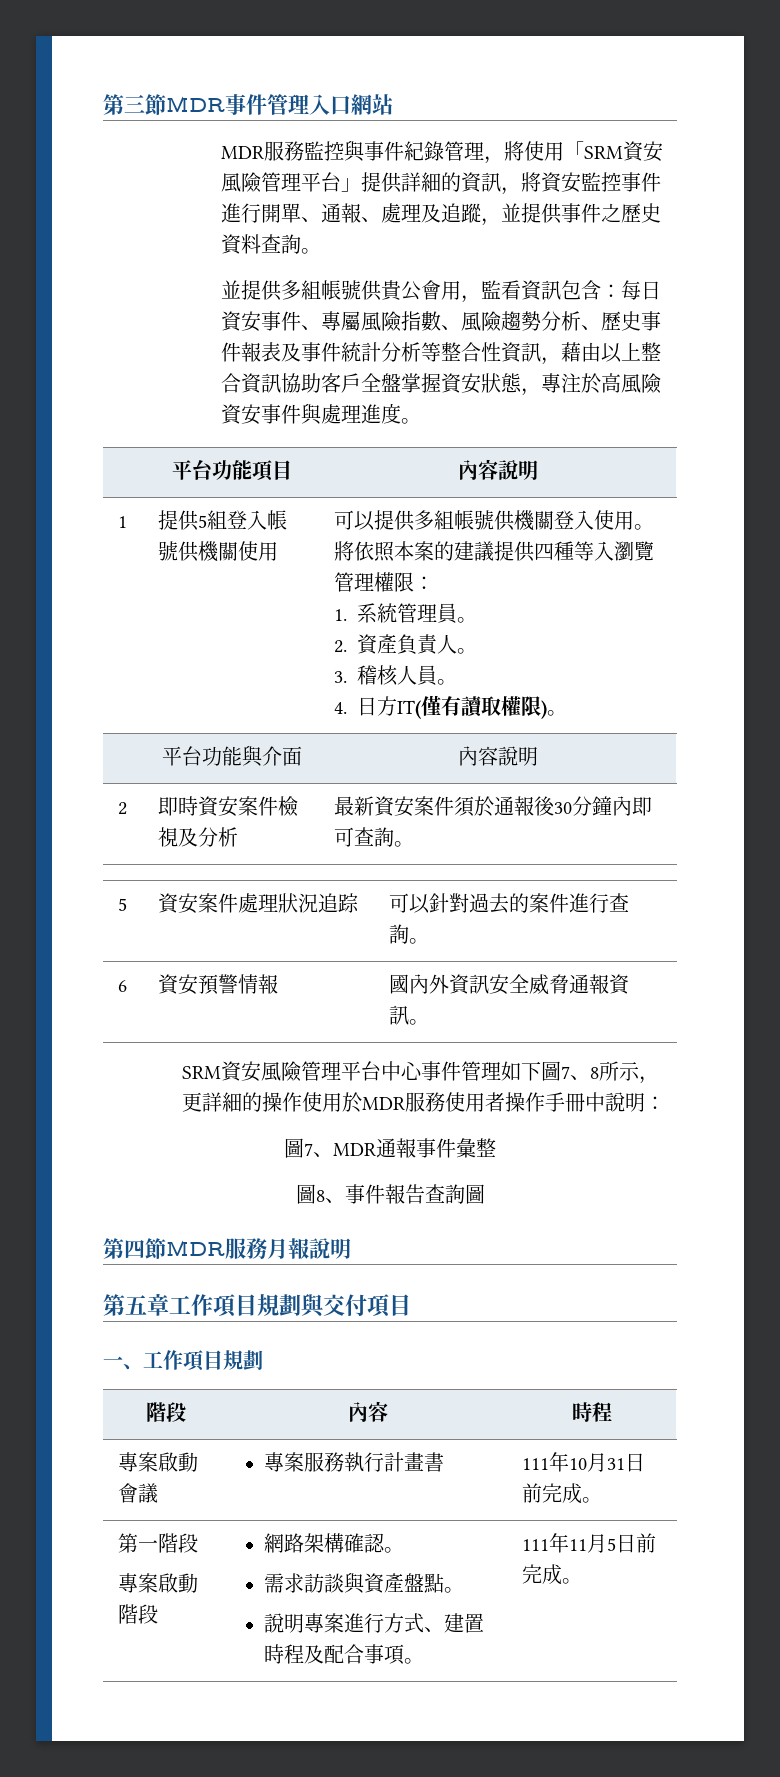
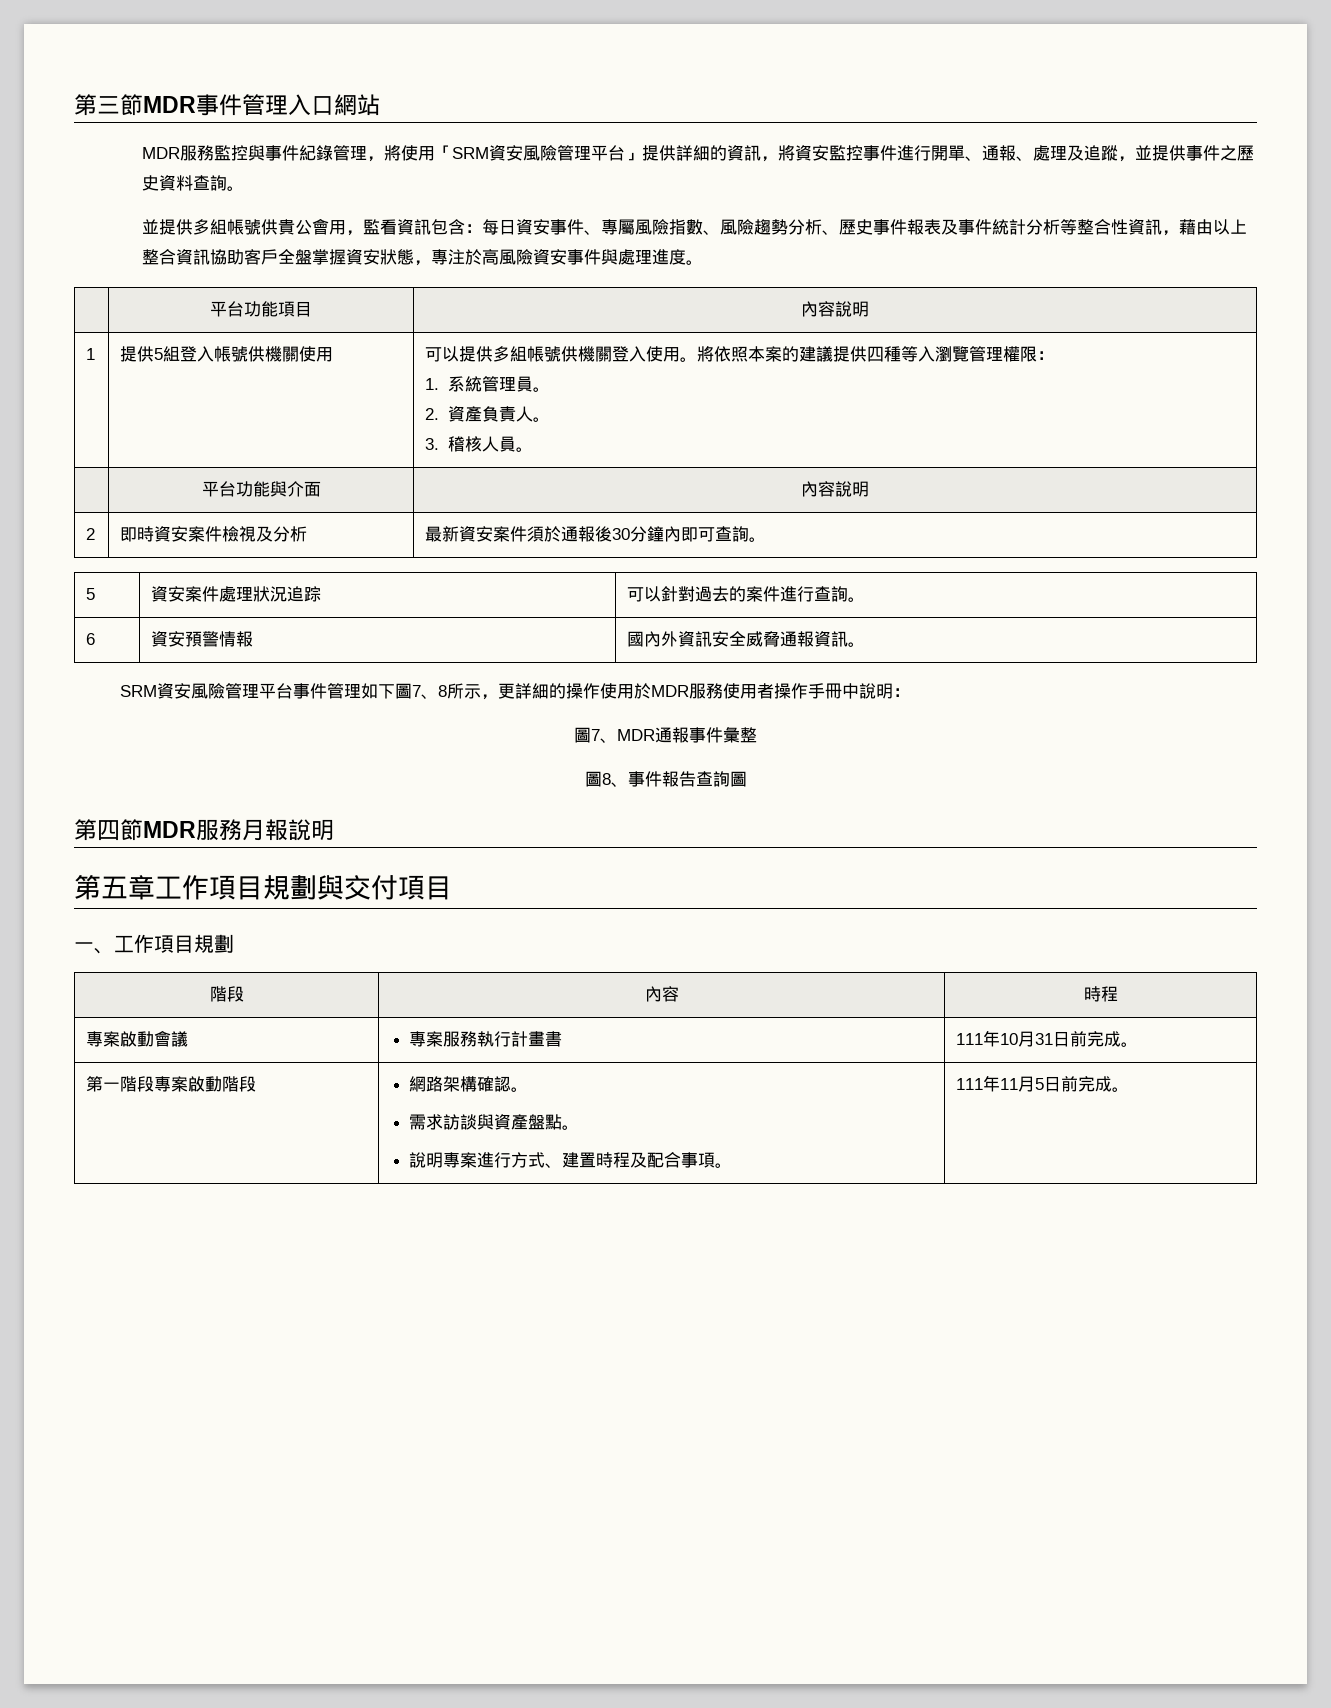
[334,695,568,719] // 4.日方IT(僅有讀取權限)。 -> (533, 449) none
[380,1061,423,1081] 中心 -> (293, 691) none
(199, 1543) // -> (155, 1084) none

